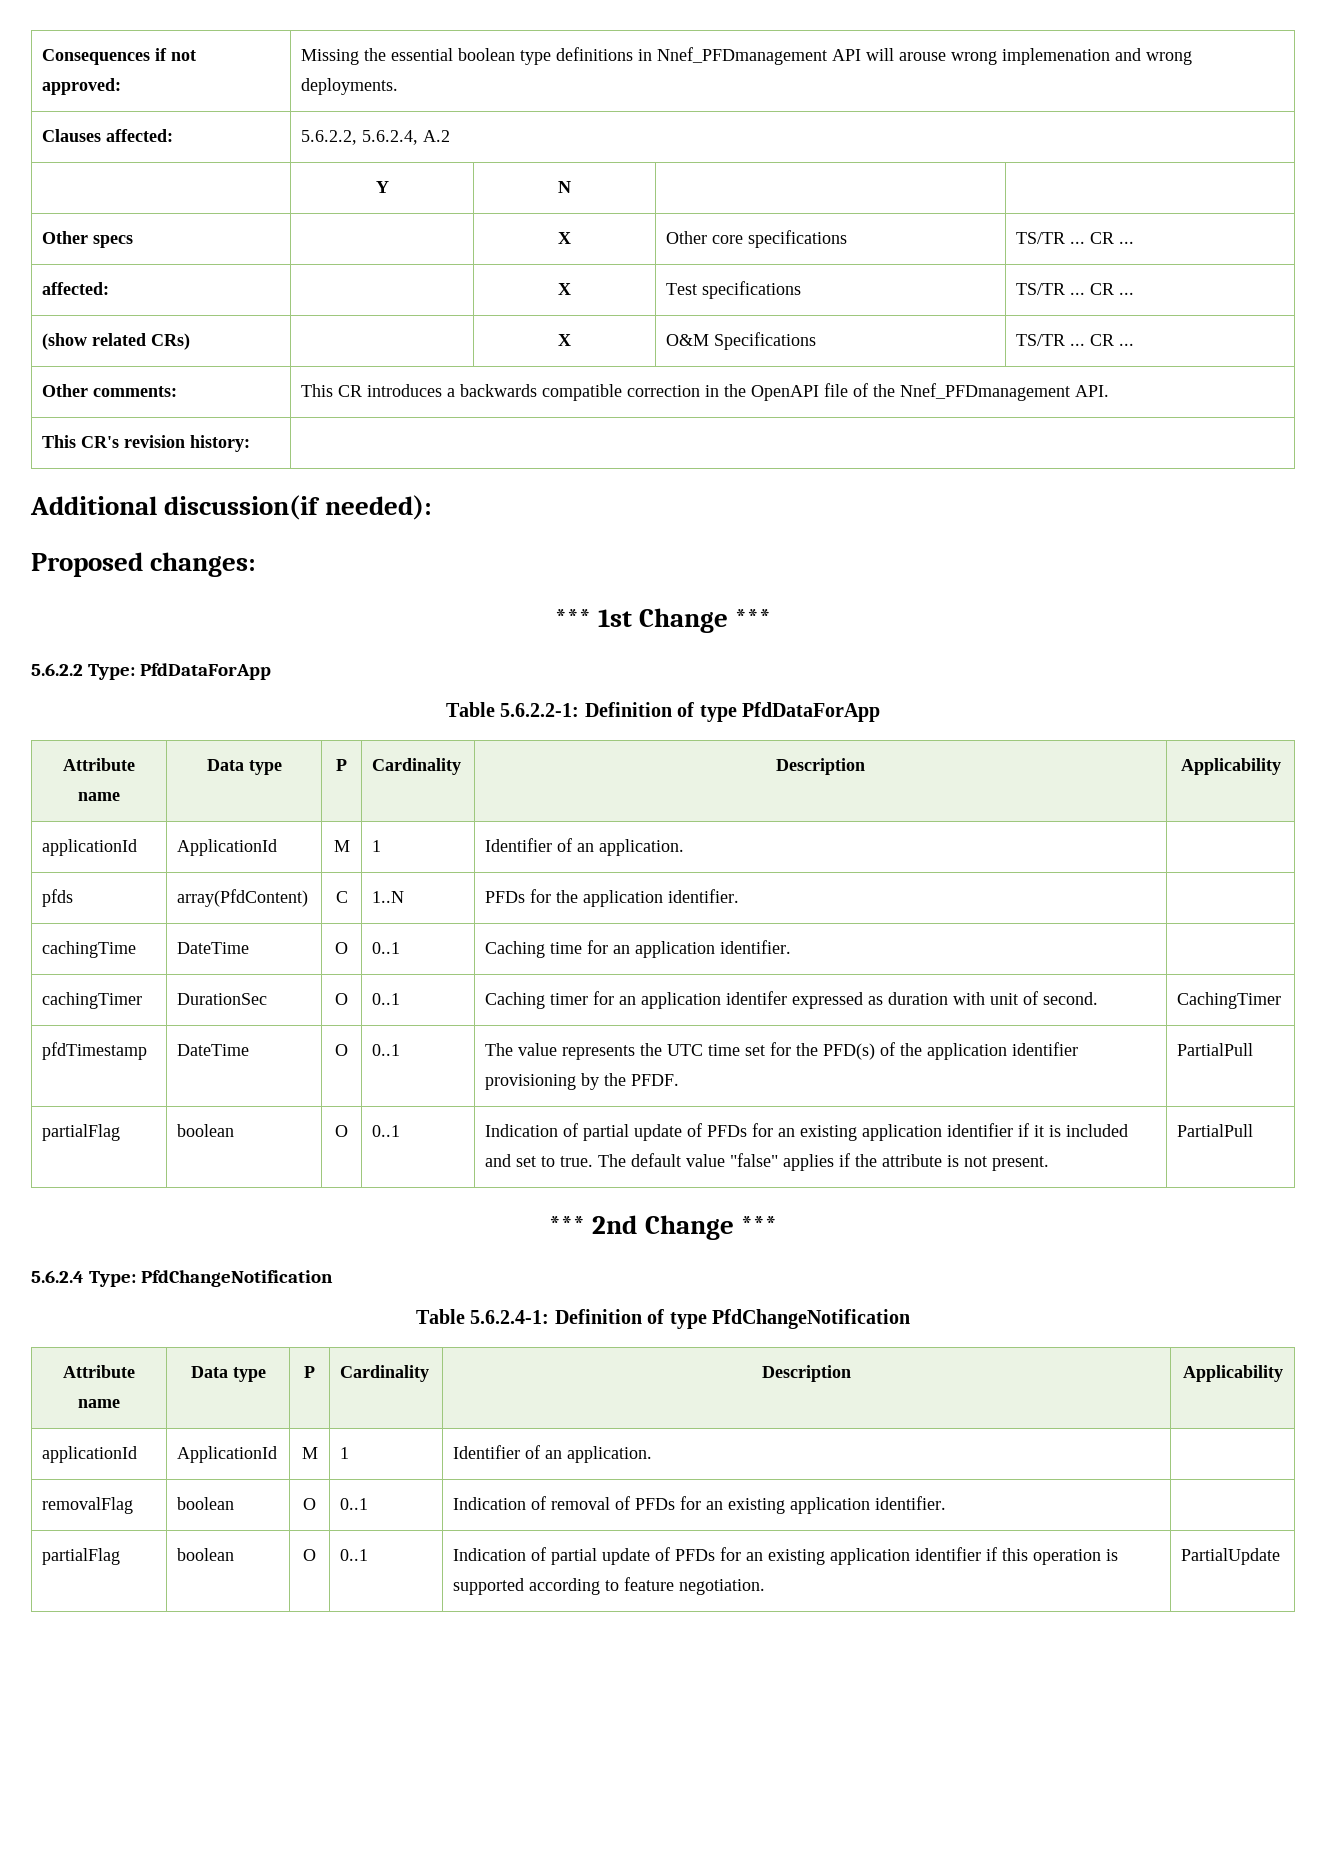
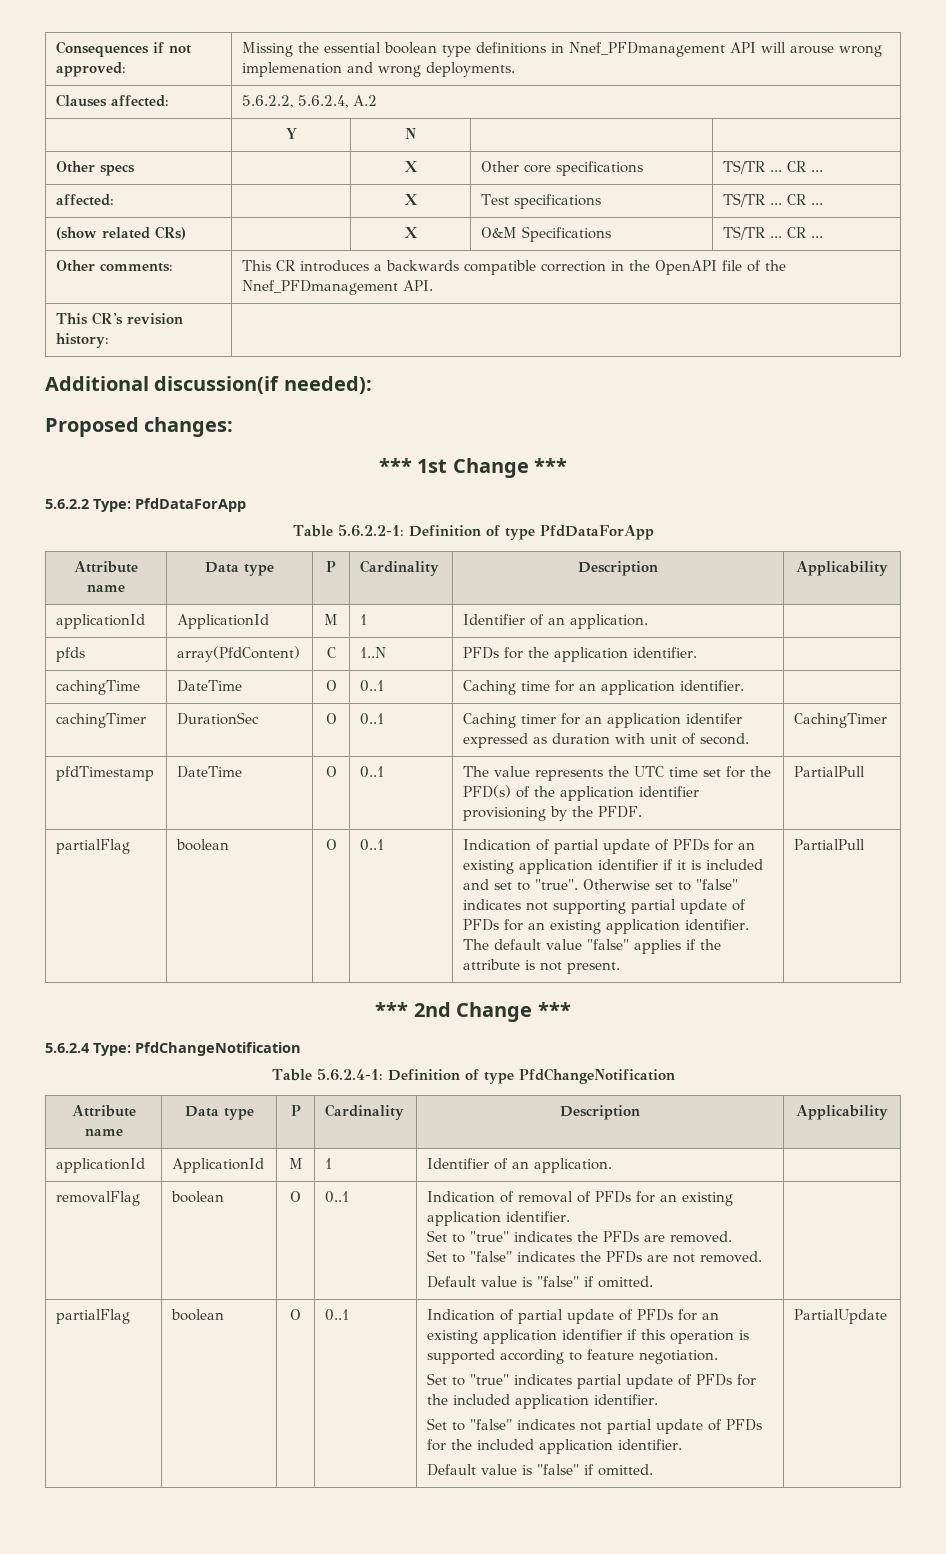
[560,1156,594,1167] true. -> [535,879,739,891] [463,899,747,914] [463,919,750,934] "true". Otherwise set to "false" indicates not supporting partial update of PFDs for an existing application identifier.
(947, 1503) none -> [427,1230,733,1243] [427,1250,763,1263] [427,1276,654,1288] // Set to "true" indicates the PFDs are removed. // Set to "false" indicates the PFDs are not removed. // Default value is "false" if omitted.
(766, 1587) none -> [427,1373,757,1389] [427,1394,659,1409] [427,1418,763,1434] [427,1439,683,1454] [427,1464,654,1476] // Set to "true" indicates partial update of PFDs for the included application identifier. // Set to "false" indicates not partial update of PFDs for the included application identifier. // Default value is "false" if omitted.

